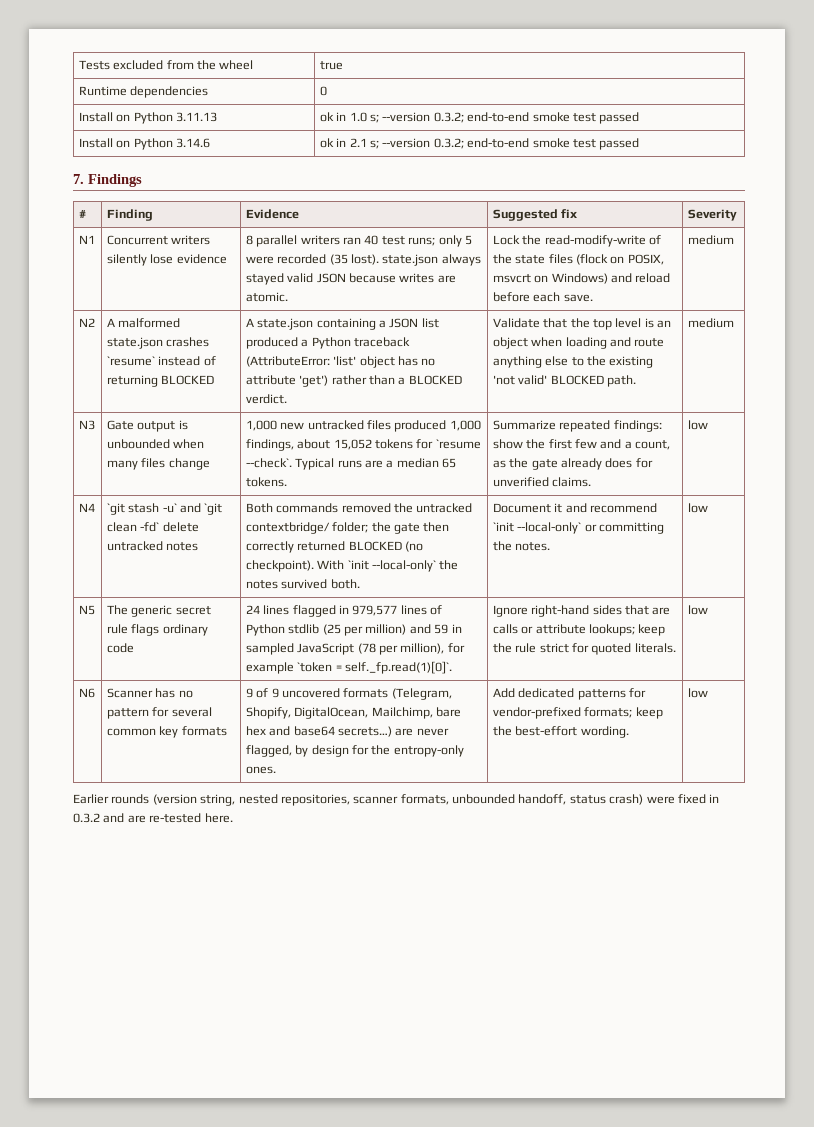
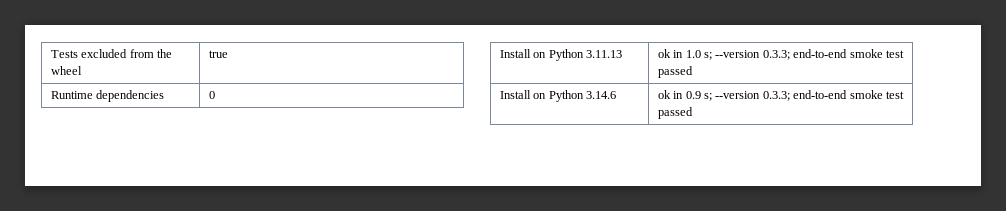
[433,112,464,123] 0.3.2; -> [762,50,790,60] 0.3.3;
[349,138,640,150] [73,174,142,187] [78,210,86,218] [106,209,153,221] [245,209,299,219] [492,209,578,221] [687,209,737,221] [78,235,95,244] [106,235,211,245] [106,254,227,266] [245,235,472,247] [245,254,481,266] [245,273,456,285] [245,292,288,302] [492,235,662,247] [492,254,664,265] [492,273,671,284] [492,292,593,302] [687,235,734,245] [78,318,95,327] [106,318,181,328] [106,337,210,349] [106,356,216,366] [106,375,215,387] [245,318,439,330] [245,337,411,349] [245,356,436,368] [245,375,462,387] [245,394,287,404] [492,318,672,330] [492,337,665,349] [492,356,654,368] [492,375,637,387] [687,318,734,328] [78,420,95,430] [106,420,188,432] [106,439,205,449] [106,458,210,470] [245,420,481,432] [245,439,481,451] [245,458,457,470] [245,477,287,487] [492,420,662,432] [492,439,671,450] [492,458,653,470] [492,477,592,487] [687,420,708,430] [78,503,95,512] [106,503,223,515] [106,522,199,532] [106,541,199,551] [245,503,473,513] [245,522,450,534] [245,541,424,553] [245,560,459,572] [245,579,360,589] [492,503,658,513] [492,522,665,534] [492,541,551,551] [687,503,708,513] [78,605,95,615] [106,605,211,617] [106,624,208,636] [106,643,134,653] [245,605,443,617] [245,624,462,636] [245,643,465,655] [245,661,453,674] [492,605,671,617] [492,624,666,636] [492,643,676,655] [687,605,708,615] [78,688,95,698] [106,688,193,698] [106,707,212,719] [106,726,227,738] [245,688,452,700] [245,707,462,719] [245,726,449,737] [245,745,464,757] [245,766,276,774] [492,688,647,700] [492,707,663,719] [492,726,629,738] [687,688,708,698] [73,794,720,806] [73,813,233,823] 2.1 s; --version 0.3.2; end-to-end smoke test passed // 7. Findings // # | Finding | Evidence | Suggested fix | Severity // N1 | Concurrent writers silently lose evidence | 8 parallel writers ran 40 test runs; only 5 were recorded (35 lost). state.json always stayed valid JSON because writes are atomic. | Lock the read-modify-write of the state files (flock on POSIX, msvcrt on Windows) and reload before each save. | medium // N2 | A malformed state.json crashes `resume` instead of returning BLOCKED | A state.json containing a JSON list produced a Python traceback (AttributeError: 'list' object has no attribute 'get') rather than a BLOCKED verdict. | Validate that the top level is an object when loading and route anything else to the existing 'not valid' BLOCKED path. | medium // N3 | Gate output is unbounded when many files change | 1,000 new untracked files produced 1,000 findings, about 15,052 tokens for `resume --check`. Typical runs are a median 65 tokens. | Summarize repeated findings: show the first few and a count, as the gate already does for unverified claims. | low // N4 | `git stash -u` and `git clean -fd` delete untracked notes | Both commands removed the untracked contextbridge/ folder; the gate then correctly returned BLOCKED (no checkpoint). With `init --local-only` the notes survived both. | Document it and recommend `init --local-only` or committing the notes. | low // N5 | The generic secret rule flags ordinary code | 24 lines flagged in 979,577 lines of Python stdlib (25 per million) and 59 in sampled JavaScript (78 per million), for example `token = self._fp.read(1)[0]`. | Ignore right-hand sides that are calls or attribute lookups; keep the rule strict for quoted literals. | low // N6 | Scanner has no pattern for several common key formats | 9 of 9 uncovered formats (Telegram, Shopify, DigitalOcean, Mailchimp, bare hex and base64 secrets…) are never flagged, by design for the entropy-only ones. | Add dedicated patterns for vendor-prefixed formats; keep the best-effort wording. | low // Earlier rounds (version string, nested repositories, scanner formats, unbounded handoff, status crash) were fixed in 0.3.2 and are re-tested here. -> [685,90,904,101] [657,107,693,119] 0.9 s; --version 0.3.3; end-to-end smoke test passed

